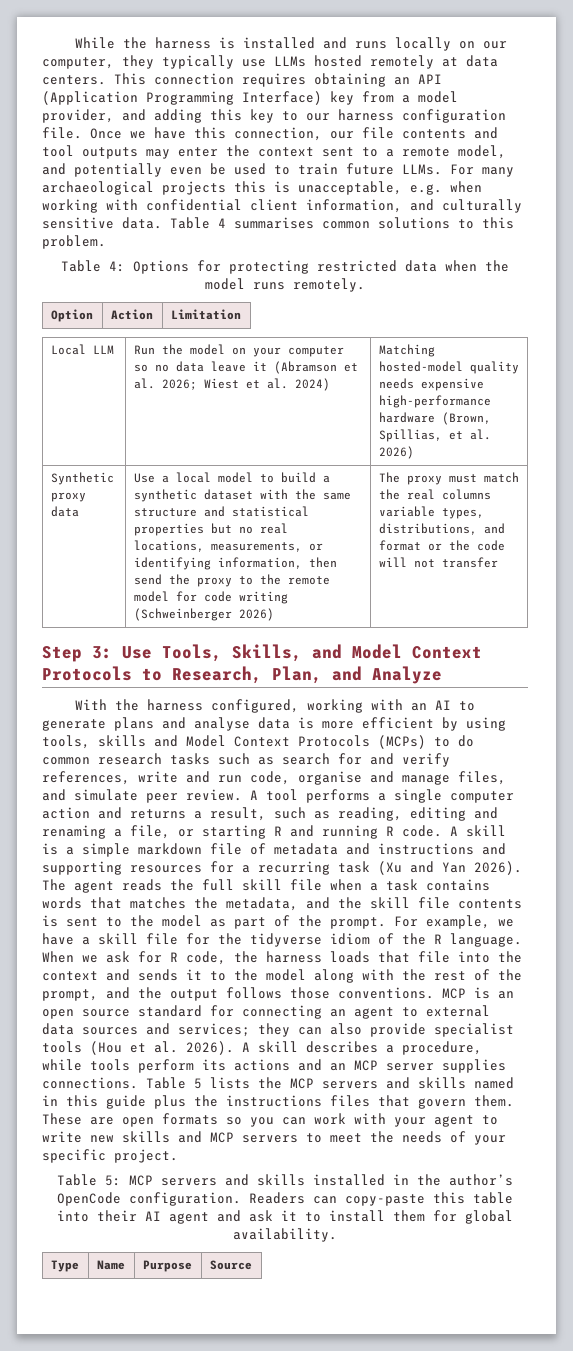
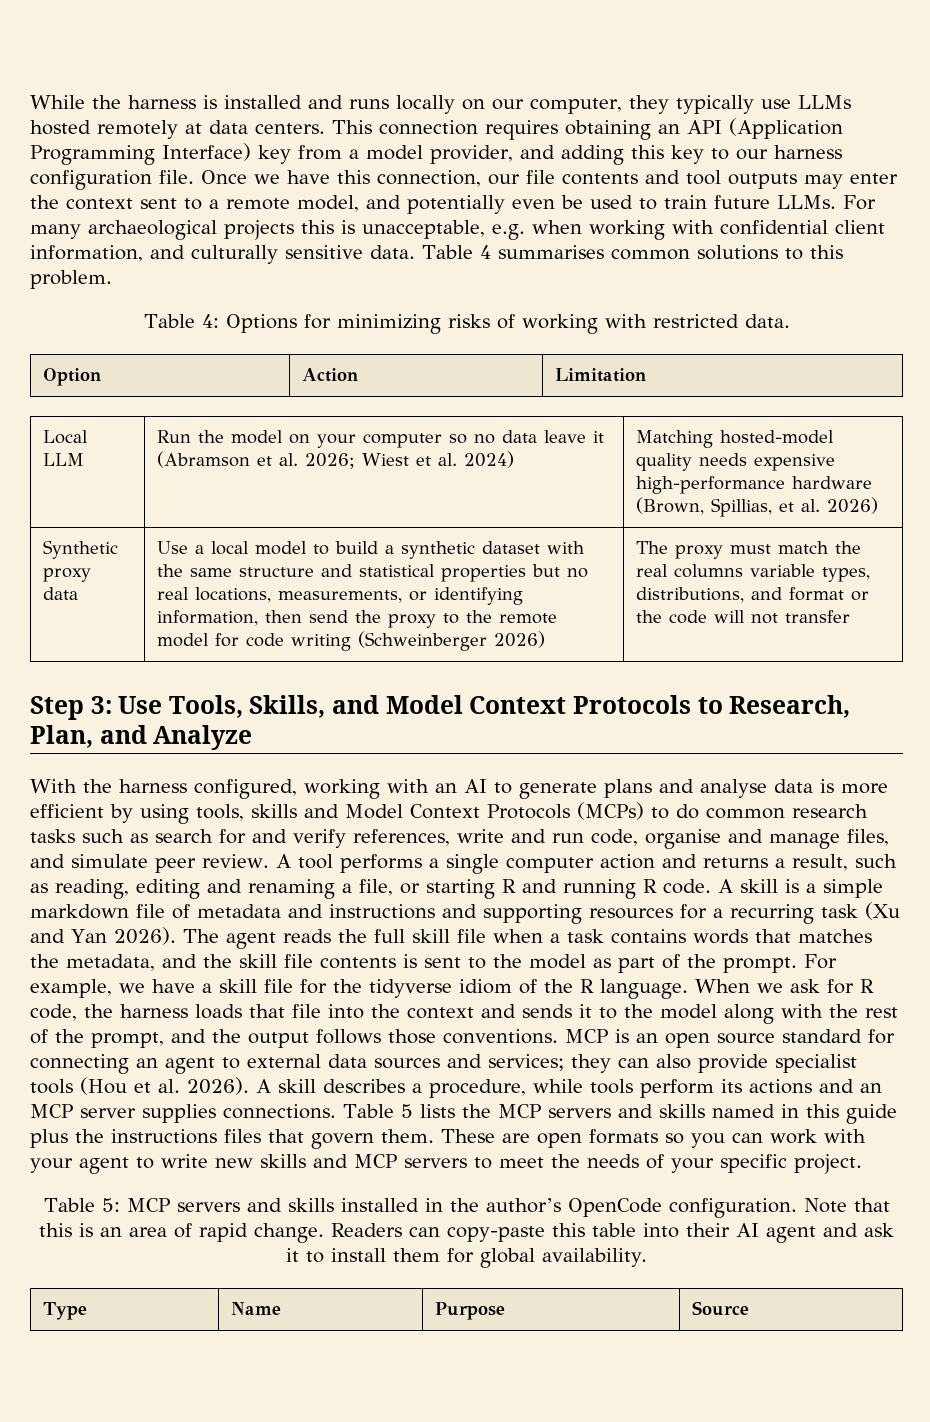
[229,260,509,274] [205,278,365,292] protecting restricted data when the model runs remotely. -> [336,314,790,334] minimizing risks of working with restricted data.
(241, 1199) none -> [803,1198,890,1213] [39,1223,324,1243] Note that this is an area of rapid change.

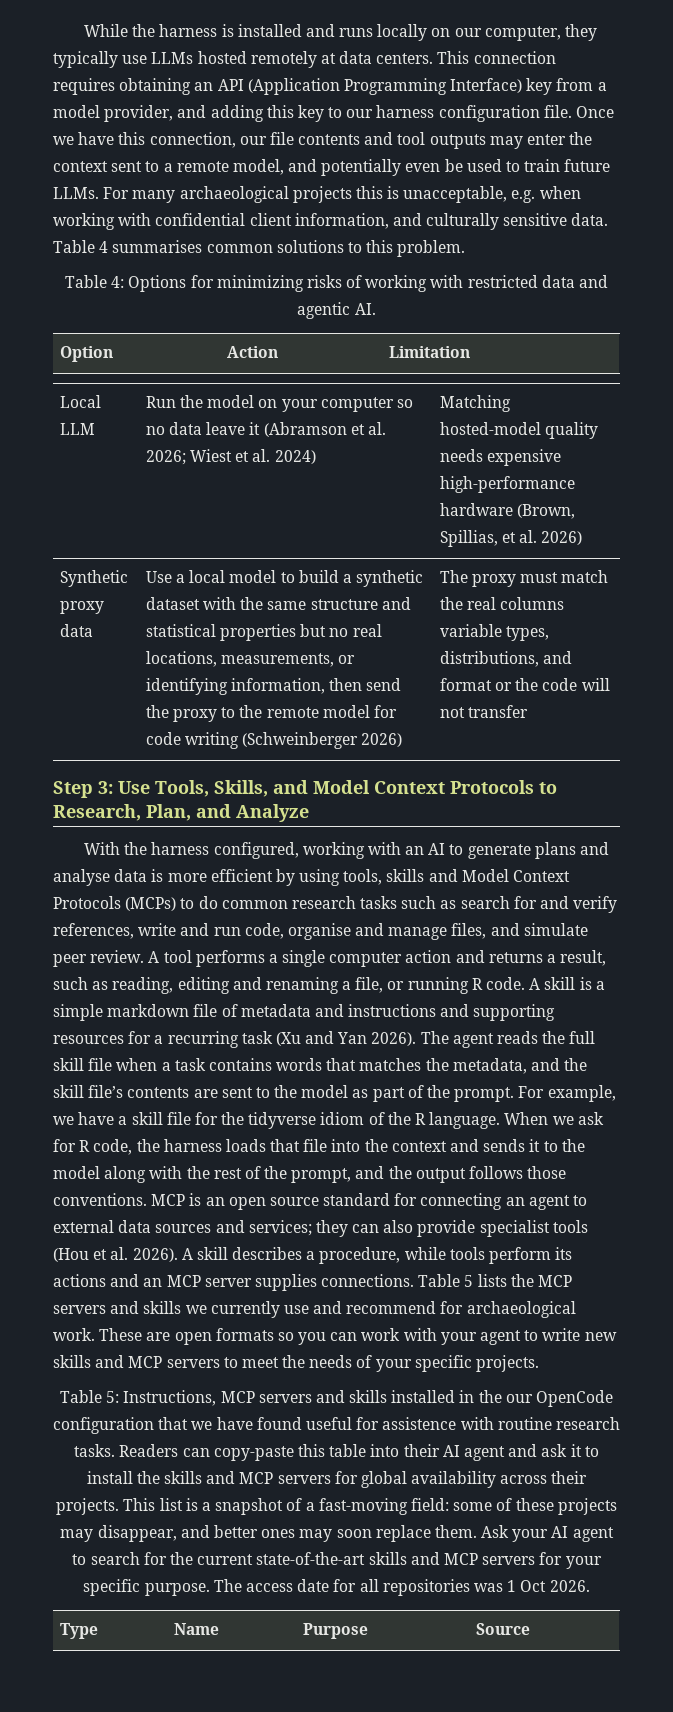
[744,314,790,328] data. -> [541,275,609,288] [297,302,376,319] data and agentic AI.
[426,879,557,899] starting R and -> (405, 985) none
[284,954,417,969] file contents is -> [88,1085,218,1098] file’s contents are
[711,1104,897,1124] [30,1129,434,1149] named in this guide plus the instructions files that govern them. -> [185,1301,576,1318] [53,1328,95,1341] we currently use and recommend for archaeological work.
[794,1154,862,1174] project. -> [476,1355,540,1372] projects.
(120, 1205) none -> [123,1390,217,1406] Instructions,
[485,1198,890,1218] [39,1223,324,1243] author’s OpenCode configuration. Note that this is an area of rapid change. -> [505,1390,614,1407] [53,1417,620,1434] [74,1444,116,1457] our OpenCode configuration that we have found useful for assistence with routine research tasks.
[392,1248,648,1268] them for global availability. -> [136,1471,588,1488] [56,1498,617,1515] [60,1525,614,1542] [72,1552,602,1569] [83,1579,590,1596] the skills and MCP servers for global availability across their projects. This list is a snapshot of a fast-moving field: some of these projects may disappear, and better ones may soon replace them. Ask your AI agent to search for the current state-of-the-art skills and MCP servers for your specific purpose. The access date for all repositories was 1 Oct 2026.

